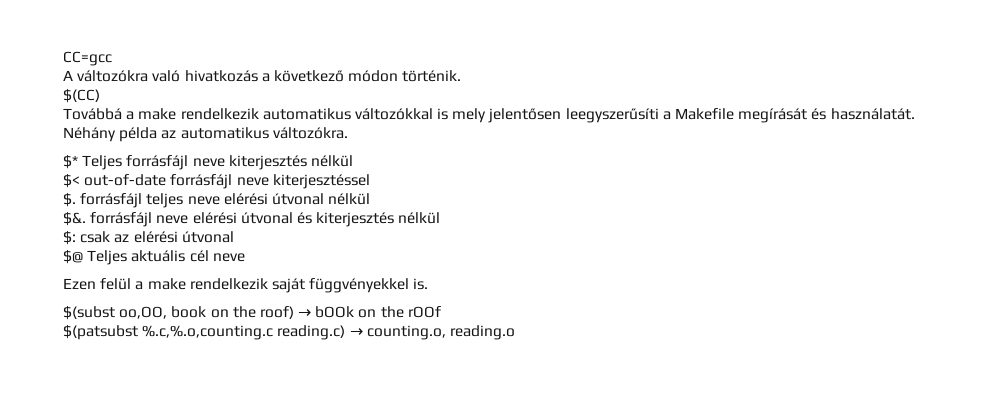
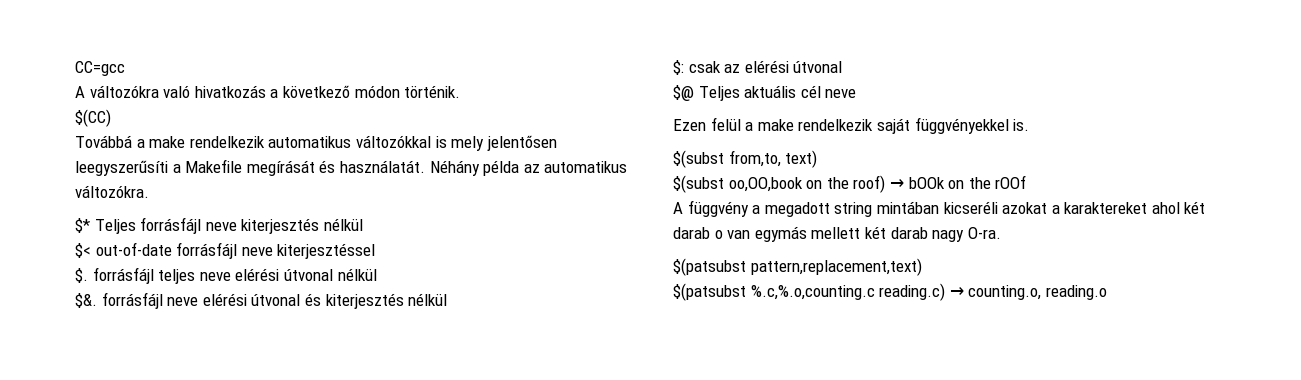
[119,306,207,319] oo,OO, book -> [728,150,818,168] [673,175,803,193] from,to, text) // $(subst oo,OO,book
(441, 312) none -> [673,200,1206,217] [673,226,1001,242] [673,258,922,276] // A függvény a megadott string mintában kicseréli azokat a karaktereket ahol két darab o van egymás mellett két darab nagy O-ra. // $(patsubst pattern,replacement,text)

